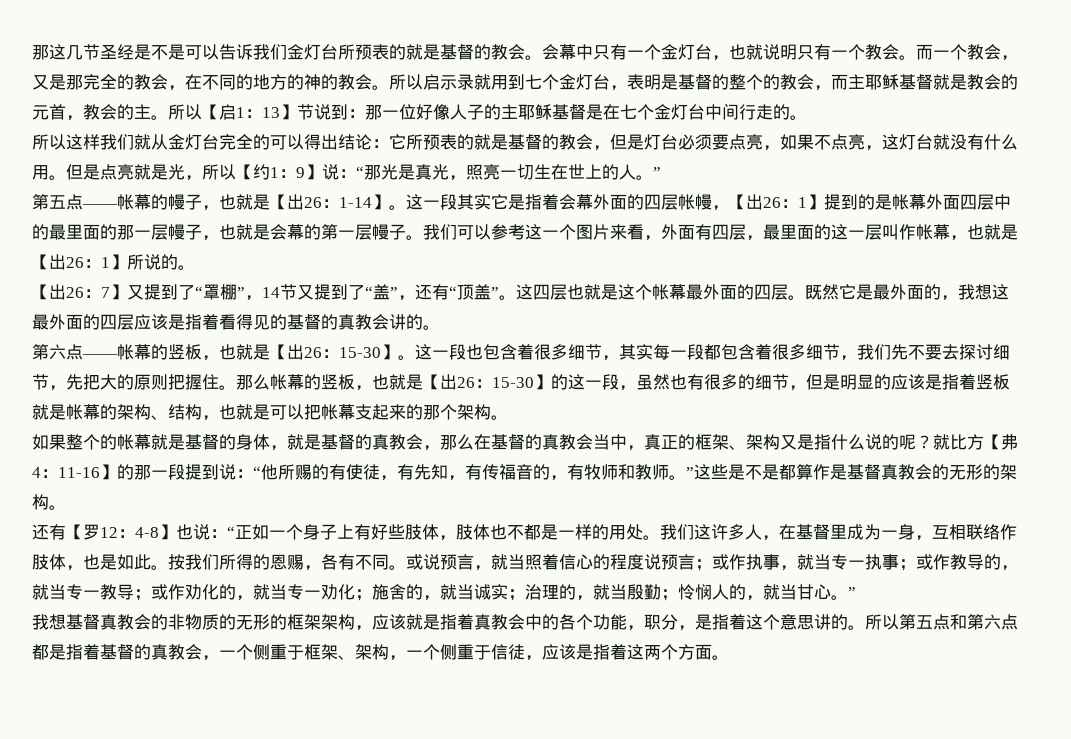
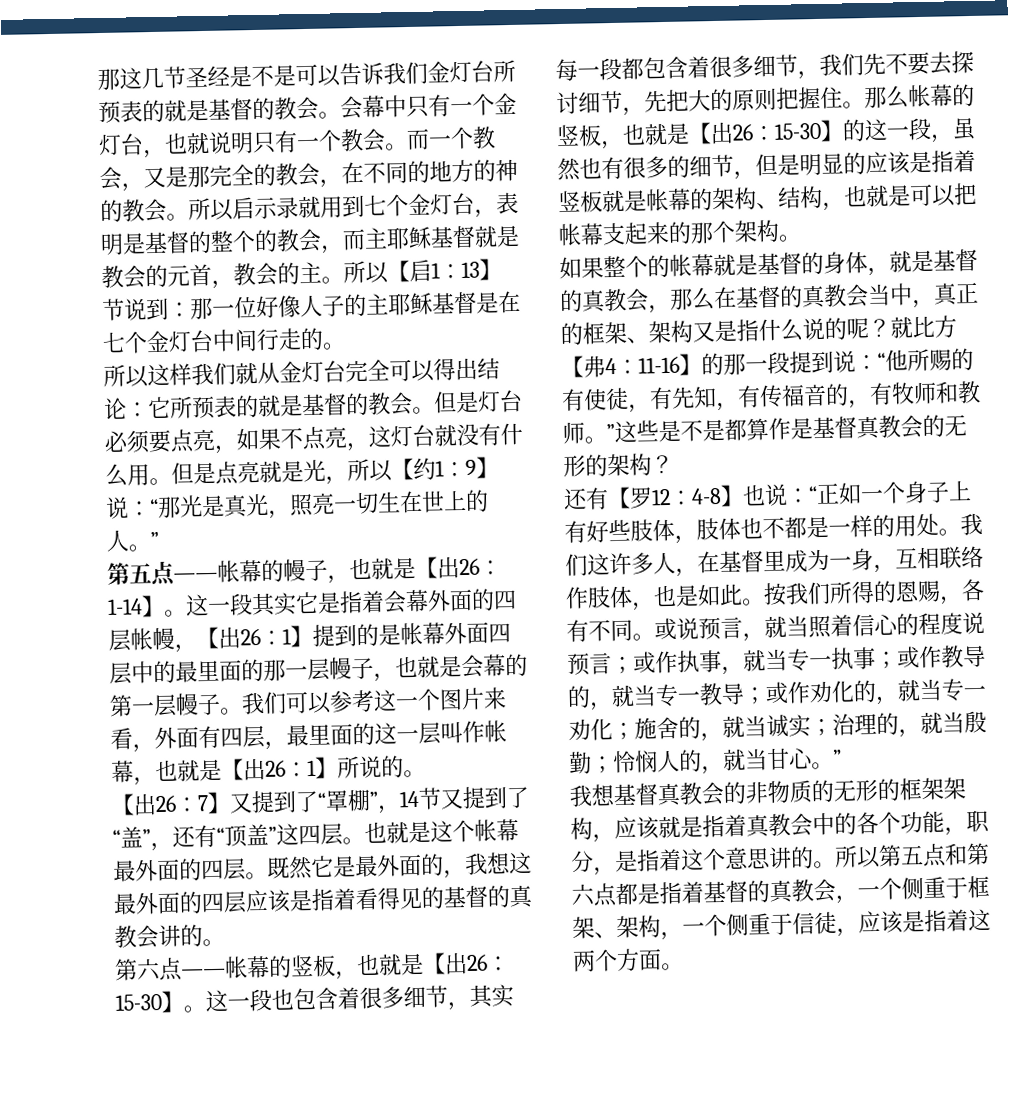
[253,134,270,150] 的 -> (390, 370) none
[593,145,610,151] ， -> [412,406,435,414] 。
[499,284,567,300] 。这四层 -> [276,822,365,846] 这四层。
[49,505,66,510] 。 -> [651,454,674,474] ？

